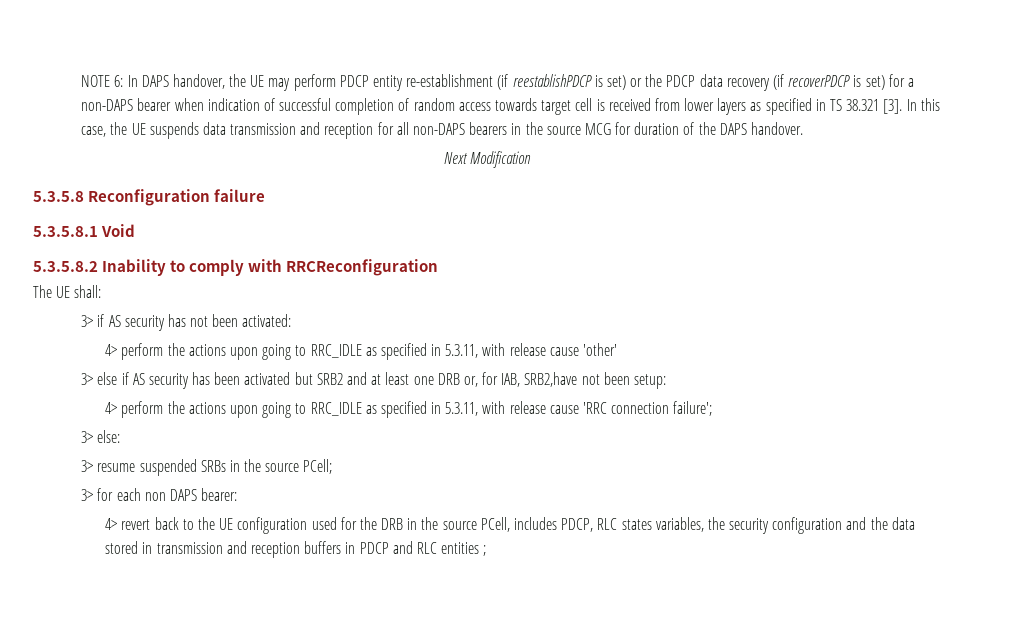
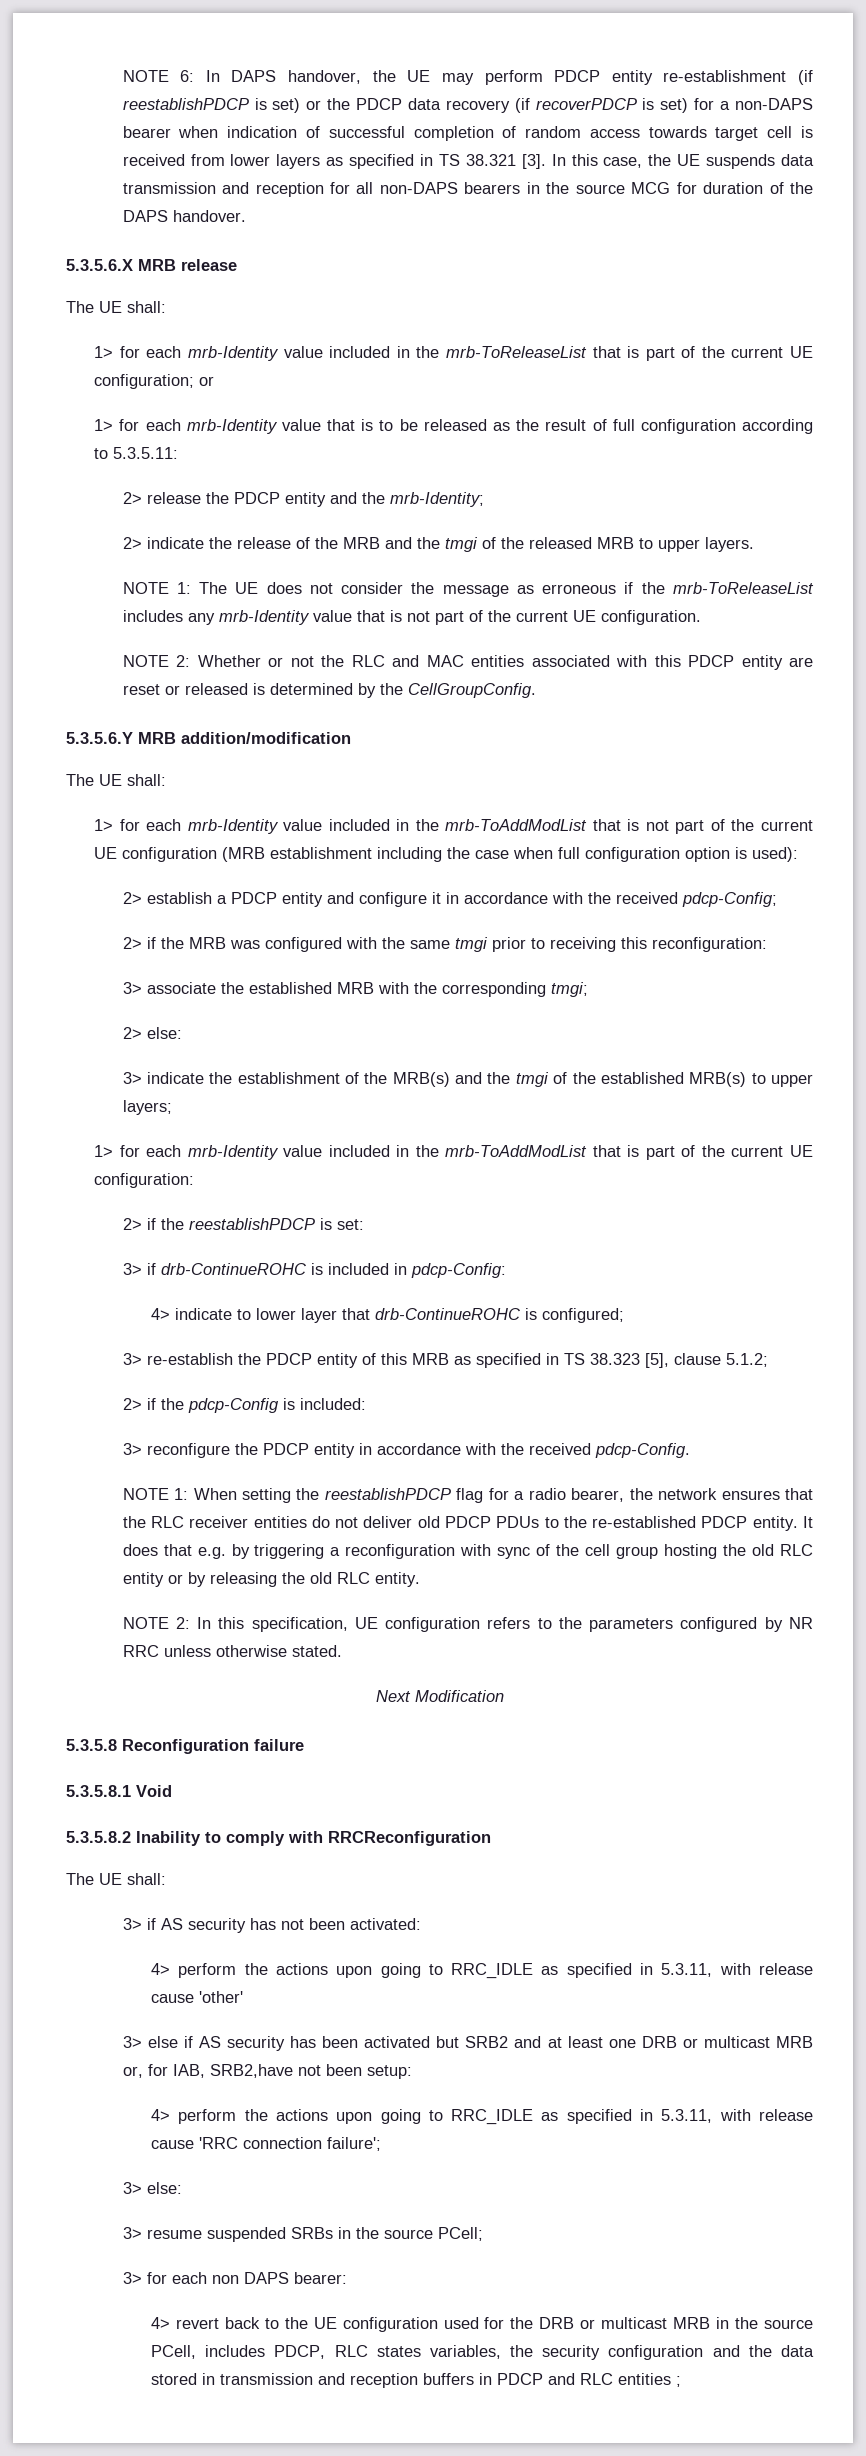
(804, 128) none -> [66,259,237,271] [66,301,166,313] [94,346,813,361] [94,374,215,389] [94,419,813,434] [94,447,179,459] [122,492,484,507] [122,537,754,552] [122,582,814,597] [122,610,701,625] [122,655,814,670] [122,683,536,698] [66,732,351,744] [66,774,166,786] [94,819,814,834] [94,847,799,862] [122,892,777,907] [122,937,767,952] [122,982,588,997] [122,1027,182,1039] [122,1072,813,1087] [122,1100,172,1115] [94,1145,814,1160] [94,1173,195,1188] [122,1218,364,1230] [122,1263,506,1278] [150,1308,624,1323] [122,1353,768,1368] [122,1398,366,1413] [122,1443,690,1458] [122,1488,814,1503] [122,1516,813,1531] [122,1544,813,1559] [122,1572,420,1587] [122,1617,813,1632] [122,1645,342,1657] // 5.3.5.6.X MRB release // The UE shall: // 1> for each mrb-Identity value included in the mrb-ToReleaseList that is part of the current UE configuration; or // 1> for each mrb-Identity value that is to be released as the result of full configuration according to 5.3.5.11: // 2> release the PDCP entity and the mrb-Identity; // 2> indicate the release of the MRB and the tmgi of the released MRB to upper layers. // NOTE 1: The UE does not consider the message as erroneous if the mrb-ToReleaseList includes any mrb-Identity value that is not part of the current UE configuration. // NOTE 2: Whether or not the RLC and MAC entities associated with this PDCP entity are reset or released is determined by the CellGroupConfig. // 5.3.5.6.Y MRB addition/modification // The UE shall: // 1> for each mrb-Identity value included in the mrb-ToAddModList that is not part of the current UE configuration (MRB establishment including the case when full configuration option is used): // 2> establish a PDCP entity and configure it in accordance with the received pdcp-Config; // 2> if the MRB was configured with the same tmgi prior to receiving this reconfiguration: // 3> associate the established MRB with the corresponding tmgi; // 2> else: // 3> indicate the establishment of the MRB(s) and the tmgi of the established MRB(s) to upper layers; // 1> for each mrb-Identity value included in the mrb-ToAddModList that is part of the current UE configuration: // 2> if the reestablishPDCP is set: // 3> if drb-ContinueROHC is included in pdcp-Config: // 4> indicate to lower layer that drb-ContinueROHC is configured; // 3> re-establish the PDCP entity of this MRB as specified in TS 38.323 [5], clause 5.1.2; // 2> if the pdcp-Config is included: // 3> reconfigure the PDCP entity in accordance with the received pdcp-Config. // NOTE 1: When setting the reestablishPDCP flag for a radio bearer, the network ensures that the RLC receiver entities do not deliver old PDCP PDUs to the re-established PDCP entity. It does that e.g. by triggering a reconfiguration with sync of the cell group hosting the old RLC entity or by releasing the old RLC entity. // NOTE 2: In this specification, UE configuration refers to the parameters configured by NR RRC unless otherwise stated.
(460, 379) none -> [682,2036,814,2048] or multicast MRB
(404, 524) none -> [580,2317,711,2329] or multicast MRB

